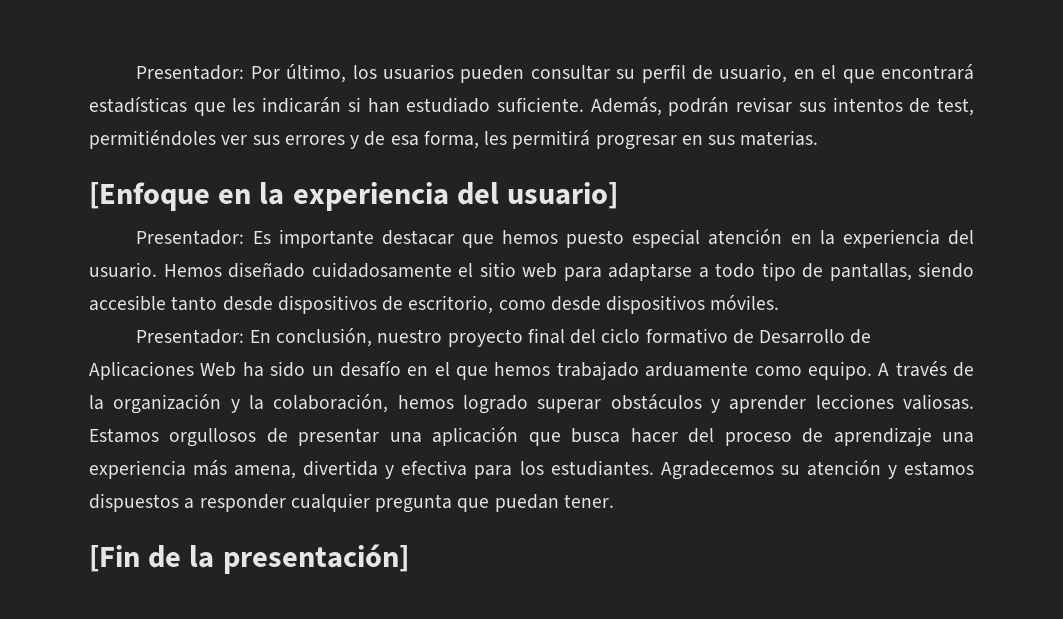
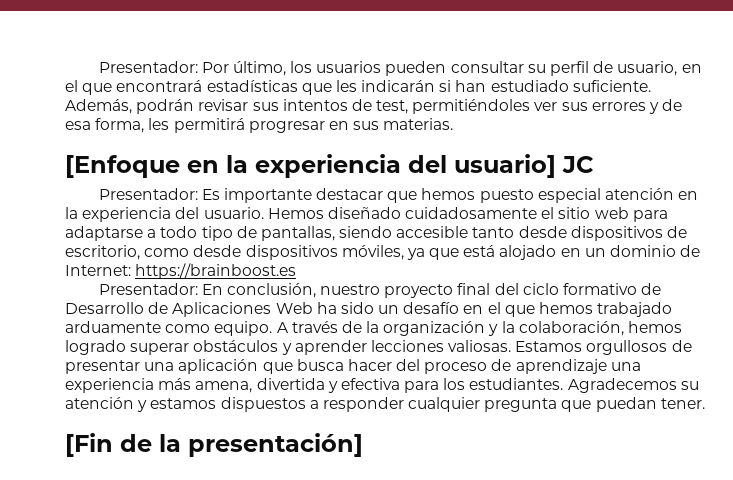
(619, 195) none -> [562,156,594,173] JC
[710,295,780,310] móviles. -> [341,245,701,260] [65,263,297,279] móviles, ya que está alojado en un dominio de Internet: https://brainboost.es

